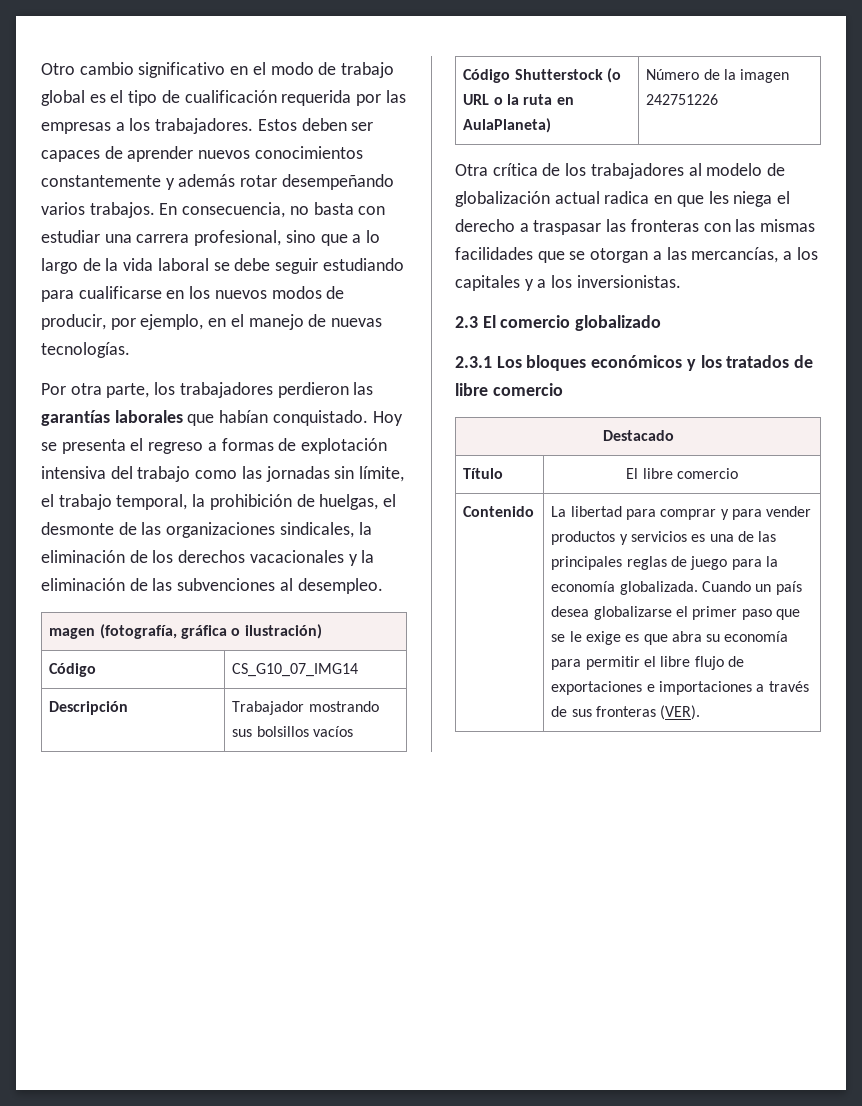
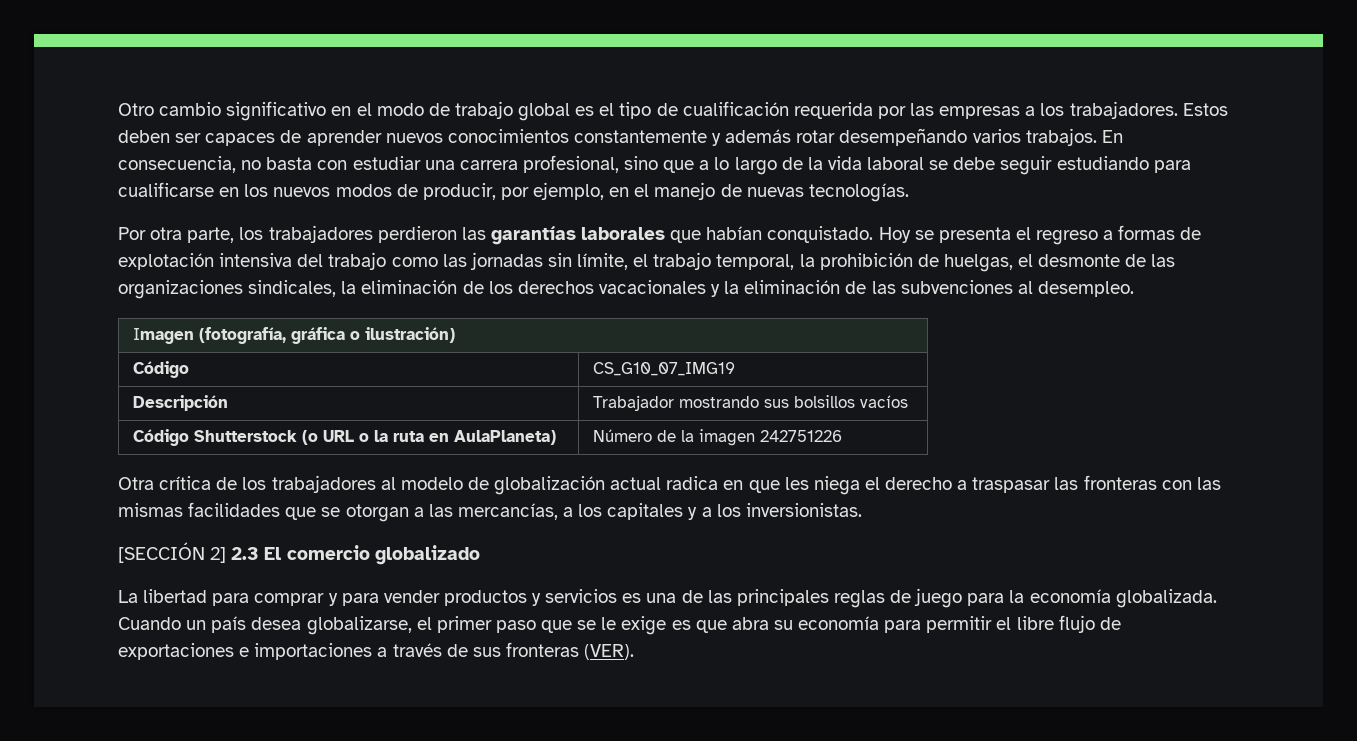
[49,628,96,639] magen -> [132,328,194,344] Imagen
[232,663,359,677] CS_G10_07_IMG14 -> [592,362,735,376] CS_G10_07_IMG19
(681, 281) none -> [118,542,227,563] [SECCIÓN 2]
[455,355,814,371] [455,383,563,396] [602,430,674,441] [463,468,504,479] [626,468,738,479] [463,506,535,517] 2.3.1 Los bloques económicos y los tratados de libre comercio // Destacado // Título | El libre comercio // Contenido | -> (480, 555) none
[593,606,672,620] globalizarse -> [306,616,412,635] globalizarse,

